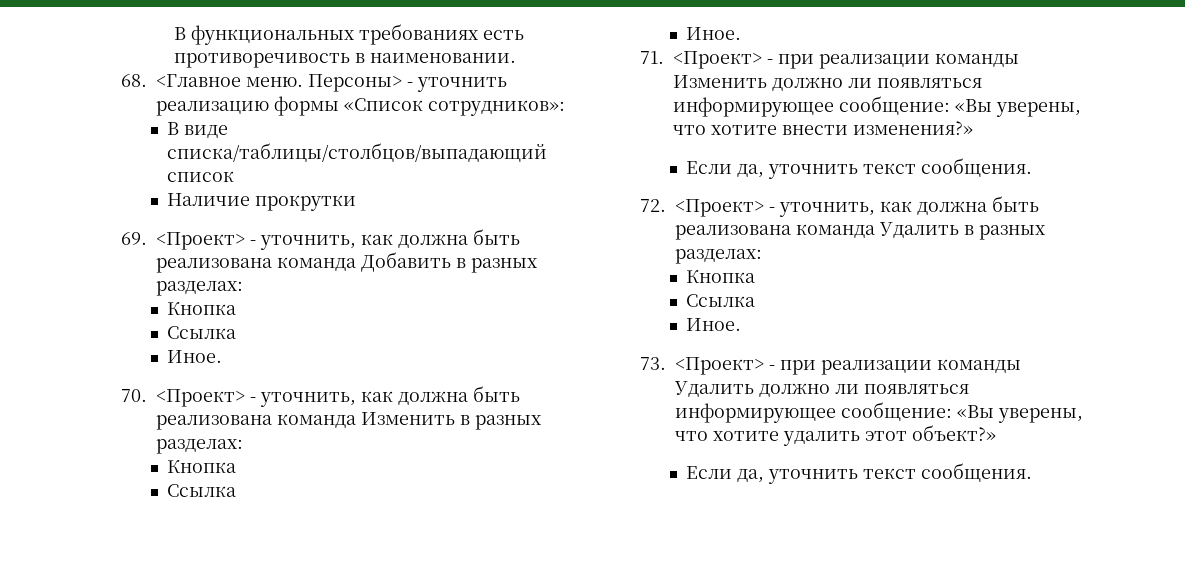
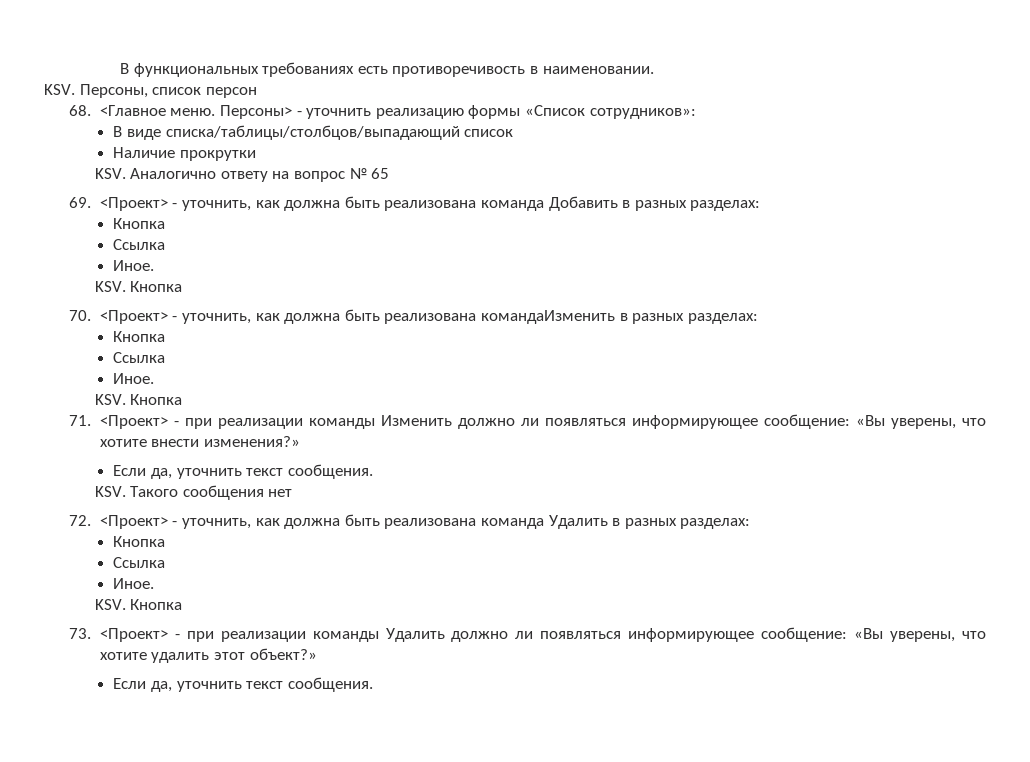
(516, 58) none -> [44,84,257,98] // KSV. Персоны, список персон
(356, 203) none -> [94,168,390,182] // KSV. Аналогично ответу на вопрос № 65
(222, 356) none -> [94,281,183,292] // KSV. Кнопка
[276,412,541,430] [155,439,243,454] [166,460,236,473] [166,484,236,497] [685,27,741,40] команда Изменить в разных разделах: // Кнопка // Ссылка // Иное. -> [480,310,758,324] [113,331,166,342] [113,352,166,363] [113,373,155,384] [94,394,183,405] командаИзменить в разных разделах: // Кнопка // Ссылка // Иное. // KSV. Кнопка
(1032, 167) none -> [94,485,293,500] // KSV. Такого сообщения нет
(741, 324) none -> [94,599,183,610] // KSV. Кнопка

